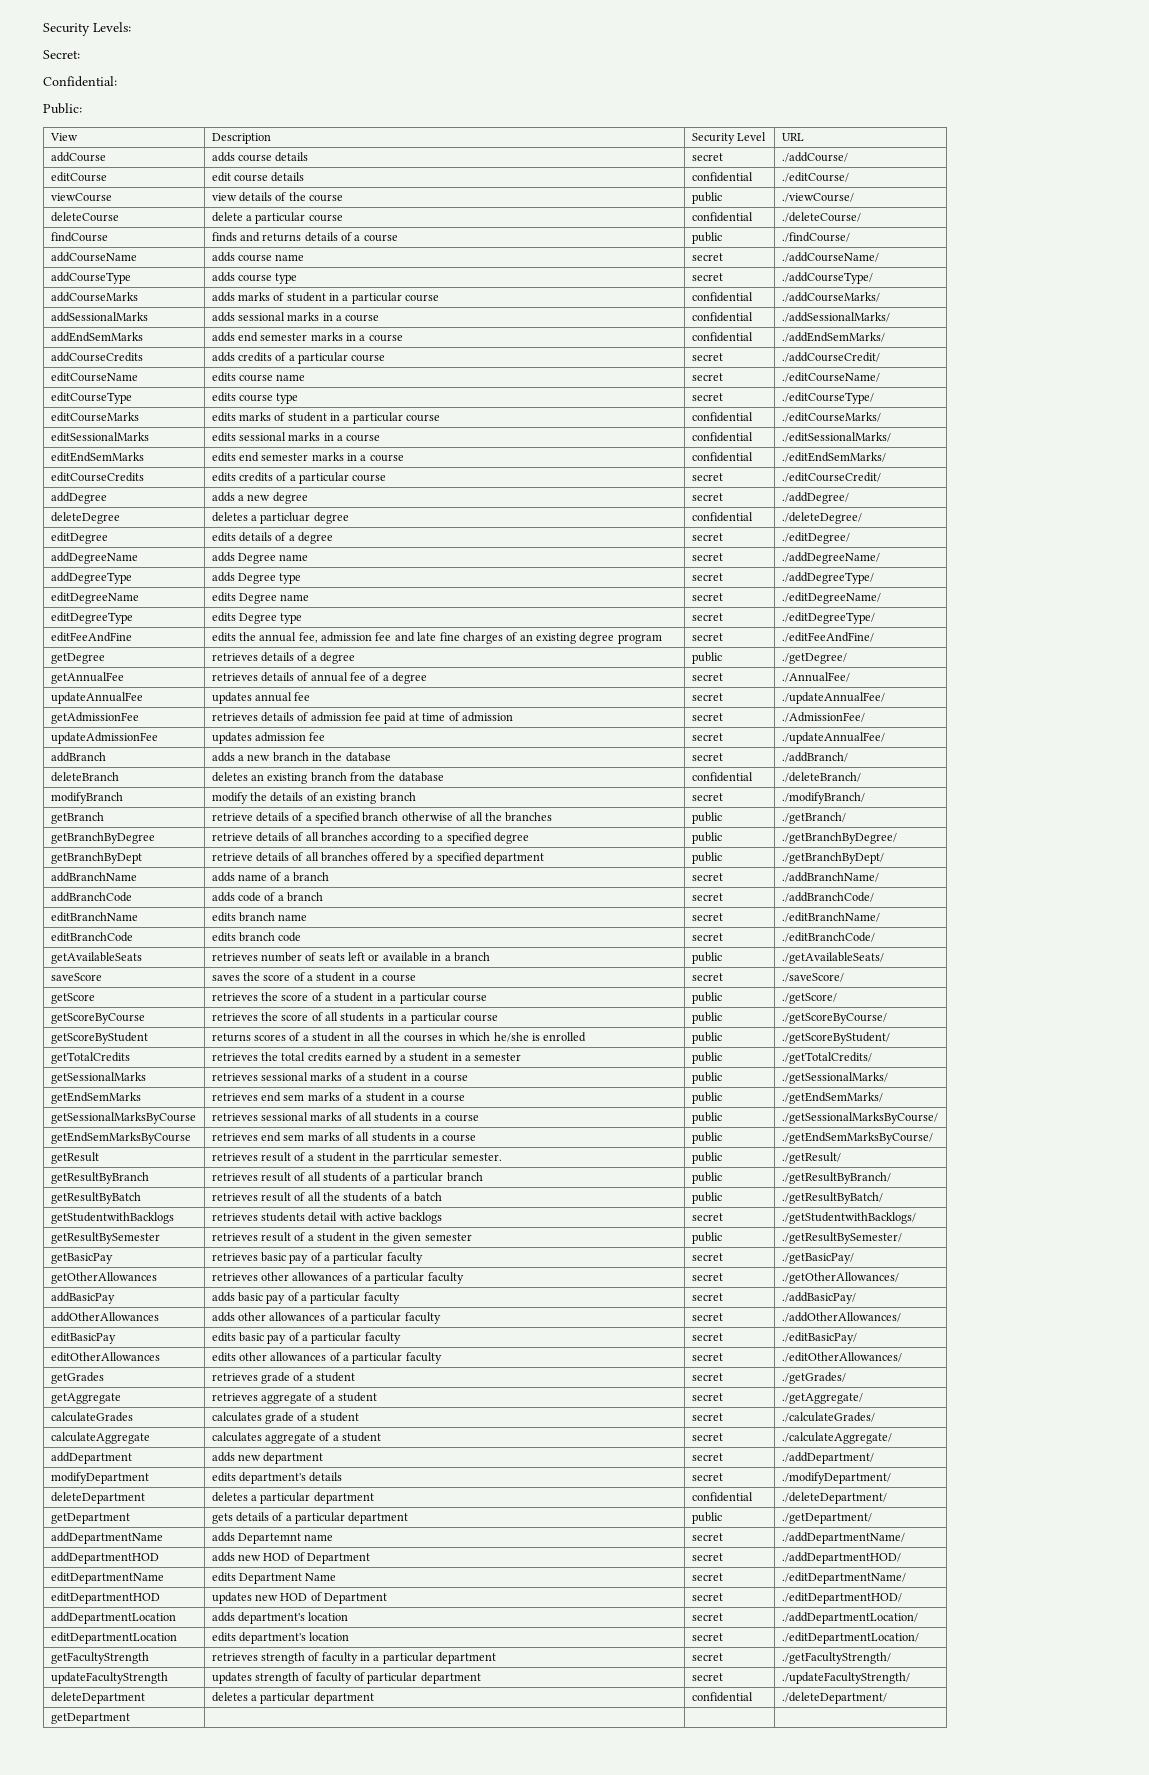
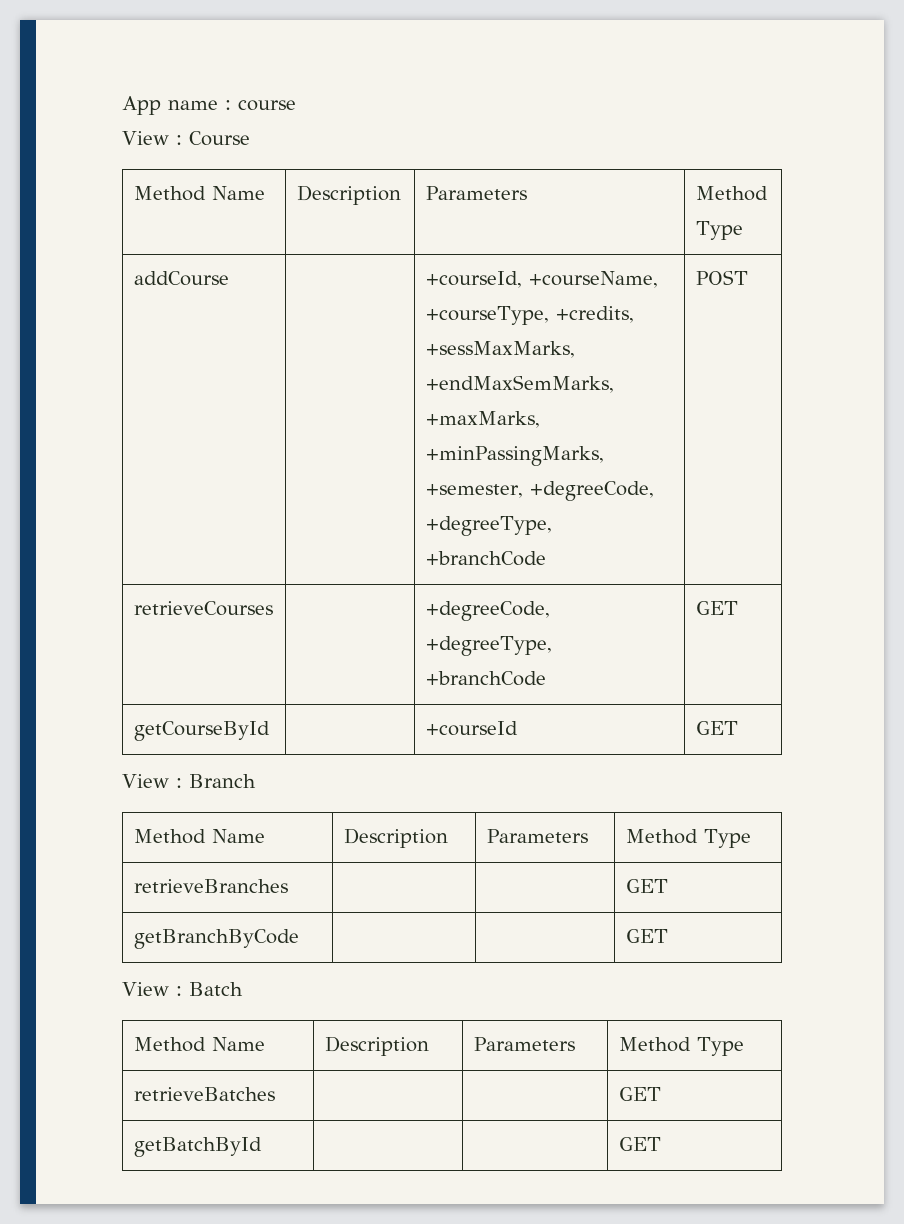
[43,22,131,36] [43,50,80,59] [43,76,117,87] [43,103,82,114] [49,133,78,141] [211,133,271,144] [691,132,766,144] [781,133,804,141] [50,152,106,162] [211,152,309,162] [691,153,723,161] [781,152,848,162] [50,172,107,182] [211,172,305,182] [691,172,753,182] [781,172,849,182] [50,193,112,202] [211,192,344,202] [691,192,722,204] [781,193,854,202] [50,212,119,222] [211,212,343,224] [691,212,753,222] [781,212,861,222] [50,232,108,242] [211,232,398,242] [691,232,722,244] [781,232,850,242] [50,252,137,262] [211,252,305,262] [691,253,723,261] [781,252,879,262] [50,272,131,284] [211,272,298,284] [691,273,723,281] [781,272,873,284] [50,292,138,302] [211,292,440,304] [691,292,753,302] [781,292,880,302] [50,312,148,322] [211,312,380,322] [691,312,753,322] [781,312,890,322] [50,332,143,342] [211,332,403,342] [691,332,753,342] [781,332,885,342] [50,352,143,362] [211,352,386,364] [691,353,723,361] [781,352,880,362] [50,372,138,382] [211,372,306,382] [691,373,723,381] [781,372,880,382] [50,392,132,404] [211,392,299,404] [691,393,723,401] [781,392,874,404] [50,412,139,422] [211,412,441,424] [691,412,753,422] [781,412,881,422] [50,432,149,442] [211,432,381,442] [691,432,753,442] [781,432,891,442] [50,452,144,462] [211,452,404,462] [691,452,753,462] [781,452,886,462] [50,472,144,482] [211,472,387,484] [691,473,723,481] [781,472,881,482] [50,492,107,504] [211,492,308,504] [691,493,723,501] [781,492,849,504] [50,512,120,524] [211,512,349,524] [691,512,753,522] [781,512,862,524] [50,532,108,544] [211,532,334,544] [691,533,723,541] [781,532,850,544] [50,552,138,564] [211,552,309,564] [691,553,723,561] [781,552,880,564] [50,572,132,584] [211,572,302,584] [691,573,723,581] [781,572,874,584] [50,592,139,604] [211,592,310,604] [691,593,723,601] [781,592,881,604] [50,612,133,624] [211,612,303,624] [691,613,723,621] [781,612,875,624] [50,632,132,642] [211,632,662,644] [691,633,723,641] [781,632,874,642] [50,653,105,664] [211,652,356,664] [691,652,722,664] [781,653,847,664] [50,672,124,684] [211,672,428,684] [691,673,723,681] [781,672,850,682] [50,692,143,704] [211,692,311,704] [691,693,723,701] [781,692,885,704] [50,712,139,724] [211,712,513,724] [691,713,723,721] [781,712,865,722] [50,732,158,744] [211,732,326,744] [691,733,723,741] [781,732,885,744] [50,752,106,762] [211,752,391,762] [691,753,723,761] [781,752,848,762] [50,772,119,782] [211,772,444,784] [691,772,753,782] [781,772,861,782] [50,792,123,804] [211,792,416,804] [691,793,723,801] [781,792,865,804] [50,812,104,824] [211,812,553,824] [691,812,722,824] [781,812,846,824] [50,832,155,844] [211,832,529,844] [691,832,722,844] [781,832,897,844] [50,852,142,864] [211,852,544,864] [691,852,722,864] [781,852,884,864] [50,872,137,882] [211,872,330,882] [691,873,723,881] [781,872,879,882] [50,892,132,902] [211,892,324,902] [691,893,723,901] [781,892,874,902] [50,912,138,922] [211,912,308,922] [691,913,723,921] [781,912,880,922] [50,932,133,942] [211,932,302,942] [691,933,723,941] [781,932,875,942] [50,952,142,964] [211,952,490,962] [691,952,722,964] [781,952,884,964] [50,973,102,981] [211,972,416,982] [691,973,723,981] [781,973,844,982] [50,993,95,1004] [211,992,487,1004] [691,992,722,1004] [781,993,837,1004] [50,1013,145,1024] [211,1012,498,1024] [691,1012,722,1024] [781,1013,887,1024] [50,1032,148,1044] [211,1032,587,1042] [691,1032,722,1044] [781,1032,890,1044] [50,1052,130,1064] [211,1052,522,1064] [691,1052,722,1064] [781,1052,872,1064] [50,1072,146,1084] [211,1072,468,1082] [691,1072,722,1084] [781,1072,888,1084] [50,1092,141,1104] [211,1092,465,1102] [691,1092,722,1104] [781,1092,883,1104] [50,1112,196,1124] [211,1112,479,1122] [691,1112,722,1124] [781,1112,938,1124] [50,1132,191,1144] [211,1132,476,1142] [691,1132,722,1144] [781,1132,933,1144] [50,1152,99,1164] [211,1152,502,1164] [691,1152,722,1164] [781,1152,841,1164] [50,1172,149,1184] [211,1172,483,1184] [691,1172,722,1184] [781,1172,891,1184] [50,1192,141,1204] [211,1192,442,1202] [691,1192,722,1204] [781,1192,883,1204] [50,1212,174,1224] [211,1212,443,1224] [691,1213,723,1221] [781,1212,916,1224] [50,1232,160,1244] [211,1232,472,1244] [691,1232,722,1244] [781,1232,902,1244] [50,1253,113,1264] [211,1252,423,1264] [691,1253,723,1261] [781,1253,854,1264] [50,1272,157,1284] [211,1272,464,1284] [691,1273,723,1281] [781,1272,899,1284] [50,1292,115,1304] [211,1292,400,1304] [691,1293,723,1301] [781,1292,856,1304] [50,1312,159,1322] [211,1312,441,1324] [691,1313,723,1321] [781,1312,901,1322] [50,1332,116,1344] [211,1332,401,1344] [691,1333,723,1341] [781,1332,857,1344] [50,1352,160,1362] [211,1352,442,1364] [691,1353,723,1361] [781,1352,902,1362] [50,1372,104,1384] [211,1372,356,1384] [691,1373,723,1381] [781,1372,846,1384] [50,1393,121,1404] [211,1392,378,1404] [691,1393,723,1401] [781,1393,863,1404] [50,1412,133,1422] [211,1412,360,1424] [691,1413,723,1421] [781,1412,875,1422] [50,1432,150,1444] [211,1432,382,1444] [691,1433,723,1441] [781,1432,892,1444] [50,1452,132,1464] [211,1452,324,1464] [691,1453,723,1461] [781,1452,874,1464] [50,1472,149,1484] [211,1472,343,1484] [691,1473,723,1481] [781,1472,891,1484] [50,1492,145,1504] [211,1492,374,1504] [691,1492,753,1502] [781,1492,887,1504] [50,1513,130,1524] [211,1512,409,1524] [691,1512,722,1524] [781,1513,872,1524] [50,1532,163,1544] [211,1532,334,1544] [691,1533,723,1541] [781,1532,905,1544] [50,1552,159,1564] [211,1552,371,1564] [691,1553,723,1561] [781,1552,901,1564] [50,1572,164,1584] [211,1572,337,1584] [691,1573,723,1581] [781,1572,906,1584] [50,1592,160,1604] [211,1592,388,1604] [691,1593,723,1601] [781,1592,902,1604] [50,1612,176,1624] [211,1612,349,1624] [691,1613,723,1621] [781,1612,918,1624] [50,1632,177,1644] [211,1632,350,1644] [691,1633,723,1641] [781,1632,919,1644] [50,1652,149,1664] [211,1652,497,1664] [691,1653,723,1661] [781,1652,891,1664] [50,1672,168,1684] [211,1672,481,1684] [691,1673,723,1681] [781,1672,910,1684] [50,1692,145,1704] [211,1692,374,1704] [691,1692,753,1702] [781,1692,887,1704] [50,1713,130,1724] Security Levels: // Secret: // Confidential: // Public: // View | Description | Security Level | URL // addCourse | adds course details | secret | ./addCourse/ // editCourse | edit course details | confidential | ./editCourse/ // viewCourse | view details of the course | public | ./viewCourse/ // deleteCourse | delete a particular course | confidential | ./deleteCourse/ // findCourse | finds and returns details of a course | public | ./findCourse/ // addCourseName | adds course name | secret | ./addCourseName/ // addCourseType | adds course type | secret | ./addCourseType/ // addCourseMarks | adds marks of student in a particular course | confidential | ./addCourseMarks/ // addSessionalMarks | adds sessional marks in a course | confidential | ./addSessionalMarks/ // addEndSemMarks | adds end semester marks in a course | confidential | ./addEndSemMarks/ // addCourseCredits | adds credits of a particular course | secret | ./addCourseCredit/ // editCourseName | edits course name | secret | ./editCourseName/ // editCourseType | edits course type | secret | ./editCourseType/ // editCourseMarks | edits marks of student in a particular course | confidential | ./editCourseMarks/ // editSessionalMarks | edits sessional marks in a course | confidential | ./editSessionalMarks/ // editEndSemMarks | edits end semester marks in a course | confidential | ./editEndSemMarks/ // editCourseCredits | edits credits of a particular course | secret | ./editCourseCredit/ // addDegree | adds a new degree | secret | ./addDegree/ // deleteDegree | deletes a particluar degree | confidential | ./deleteDegree/ // editDegree | edits details of a degree | secret | ./editDegree/ // addDegreeName | adds Degree name | secret | ./addDegreeName/ // addDegreeType | adds Degree type | secret | ./addDegreeType/ // editDegreeName | edits Degree name | secret | ./editDegreeName/ // editDegreeType | edits Degree type | secret | ./editDegreeType/ // editFeeAndFine | edits the annual fee, admission fee and late fine charges of an existing degree program | secret | ./editFeeAndFine/ // getDegree | retrieves details of a degree | public | ./getDegree/ // getAnnualFee | retrieves details of annual fee of a degree | secret | ./AnnualFee/ // updateAnnualFee | updates annual fee | secret | ./updateAnnualFee/ // getAdmissionFee | retrieves details of admission fee paid at time of admission | secret | ./AdmissionFee/ // updateAdmissionFee | updates admission fee | secret | ./updateAnnualFee/ // addBranch | adds a new branch in the database | secret | ./addBranch/ // deleteBranch | deletes an existing branch from the database | confidential | ./deleteBranch/ // modifyBranch | modify the details of an existing branch | secret | ./modifyBranch/ // getBranch | retrieve details of a specified branch otherwise of all the branches | public | ./getBranch/ // getBranchByDegree | retrieve details of all branches according to a specified degree | public | ./getBranchByDegree/ // getBranchByDept | retrieve details of all branches offered by a specified department | public | ./getBranchByDept/ // addBranchName | adds name of a branch | secret | ./addBranchName/ // addBranchCode | adds code of a branch | secret | ./addBranchCode/ // editBranchName | edits branch name | secret | ./editBranchName/ // editBranchCode | edits branch code | secret | ./editBranchCode/ // getAvailableSeats | retrieves number of seats left or available in a branch | public | ./getAvailableSeats/ // saveScore | saves the score of a student in a course | secret | ./saveScore/ // getScore | retrieves the score of a student in a particular course | public | ./getScore/ // getScoreByCourse | retrieves the score of all students in a particular course | public | ./getScoreByCourse/ // getScoreByStudent | returns scores of a student in all the courses in which he/she is enrolled | public | ./getScoreByStudent/ // getTotalCredits | retrieves the total credits earned by a student in a semester | public | ./getTotalCredits/ // getSessionalMarks | retrieves sessional marks of a student in a course | public | ./getSessionalMarks/ // getEndSemMarks | retrieves end sem marks of a student in a course | public | ./getEndSemMarks/ // getSessionalMarksByCourse | retrieves sessional marks of all students in a course | public | ./getSessionalMarksByCourse/ // getEndSemMarksByCourse | retrieves end sem marks of all students in a course | public | ./getEndSemMarksByCourse/ // getResult | retrieves result of a student in the parrticular semester. | public | ./getResult/ // getResultByBranch | retrieves result of all students of a particular branch | public | ./getResultByBranch/ // getResultByBatch | retrieves result of all the students of a batch | public | ./getResultByBatch/ // getStudentwithBacklogs | retrieves students detail with active backlogs | secret | ./getStudentwithBacklogs/ // getResultBySemester | retrieves result of a student in the given semester | public | ./getResultBySemester/ // getBasicPay | retrieves basic pay of a particular faculty | secret | ./getBasicPay/ // getOtherAllowances | retrieves other allowances of a particular faculty | secret | ./getOtherAllowances/ // addBasicPay | adds basic pay of a particular faculty | secret | ./addBasicPay/ // addOtherAllowances | adds other allowances of a particular faculty | secret | ./addOtherAllowances/ // editBasicPay | edits basic pay of a particular faculty | secret | ./editBasicPay/ // editOtherAllowances | edits other allowances of a particular faculty | secret | ./editOtherAllowances/ // getGrades | retrieves grade of a student | secret | ./getGrades/ // getAggregate | retrieves aggregate of a student | secret | ./getAggregate/ // calculateGrades | calculates grade of a student | secret | ./calculateGrades/ // calculateAggregate | calculates aggregate of a student | secret | ./calculateAggregate/ // addDepartment | adds new department | secret | ./addDepartment/ // modifyDepartment | edits department's details | secret | ./modifyDepartment/ // deleteDepartment | deletes a particular department | confidential | ./deleteDepartment/ // getDepartment | gets details of a particular department | public | ./getDepartment/ // addDepartmentName | adds Departemnt name | secret | ./addDepartmentName/ // addDepartmentHOD | adds new HOD of Department | secret | ./addDepartmentHOD/ // editDepartmentName | edits Department Name | secret | ./editDepartmentName/ // editDepartmentHOD | updates new HOD of Department | secret | ./editDepartmentHOD/ // addDepartmentLocation | adds department's location | secret | ./addDepartmentLocation/ // editDepartmentLocation | edits department's location | secret | ./editDepartmentLocation/ // getFacultyStrength | retrieves strength of faculty in a particular department | secret | ./getFacultyStrength/ // updateFacultyStrength | updates strength of faculty of particular department | secret | ./updateFacultyStrength/ // deleteDepartment | deletes a particular department | confidential | ./deleteDepartment/ // getDepartment | | | -> [122,96,296,115] [122,131,250,146] [133,186,265,201] [296,185,401,205] [425,186,527,200] [695,186,768,201] [695,221,743,240] [133,271,229,286] [425,271,658,288] [425,306,634,325] [425,341,575,358] [425,375,614,393] [425,411,540,428] [425,446,604,466] [425,481,654,501] [425,516,552,536] [425,551,546,566] [695,270,748,285] [133,601,273,616] [425,601,550,621] [425,636,552,656] [425,671,546,686] [695,601,738,615] [133,721,270,741] [425,721,518,736] [695,721,738,735] [122,774,256,788] [133,829,265,844] [343,828,448,848] [486,829,588,843] [625,829,751,848] [133,879,288,893] [625,879,668,893] [133,929,299,949] [625,929,668,943] [122,982,243,996] [133,1037,265,1052] [324,1036,429,1056] [473,1037,575,1051] [618,1037,744,1056] [133,1087,275,1101] [618,1087,661,1101] [133,1137,262,1157] [618,1137,661,1151] App name : course // View : Course // Method Name | Description | Parameters | Method Type // addCourse | | +courseId, +courseName, +courseType, +credits, +sessMaxMarks, +endMaxSemMarks, +maxMarks, +minPassingMarks, +semester, +degreeCode, +degreeType, +branchCode | POST // retrieveCourses | | +degreeCode, +degreeType, +branchCode | GET // getCourseById | | +courseId | GET // View : Branch // Method Name | Description | Parameters | Method Type // retrieveBranches | | | GET // getBranchByCode | | | GET // View : Batch // Method Name | Description | Parameters | Method Type // retrieveBatches | | | GET // getBatchById | | | GET

